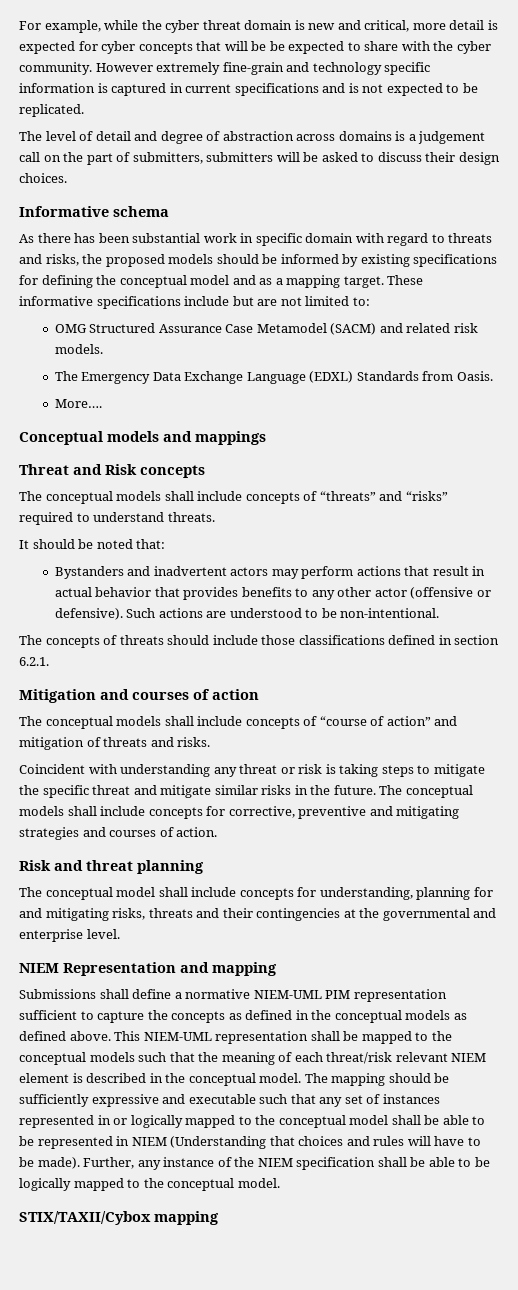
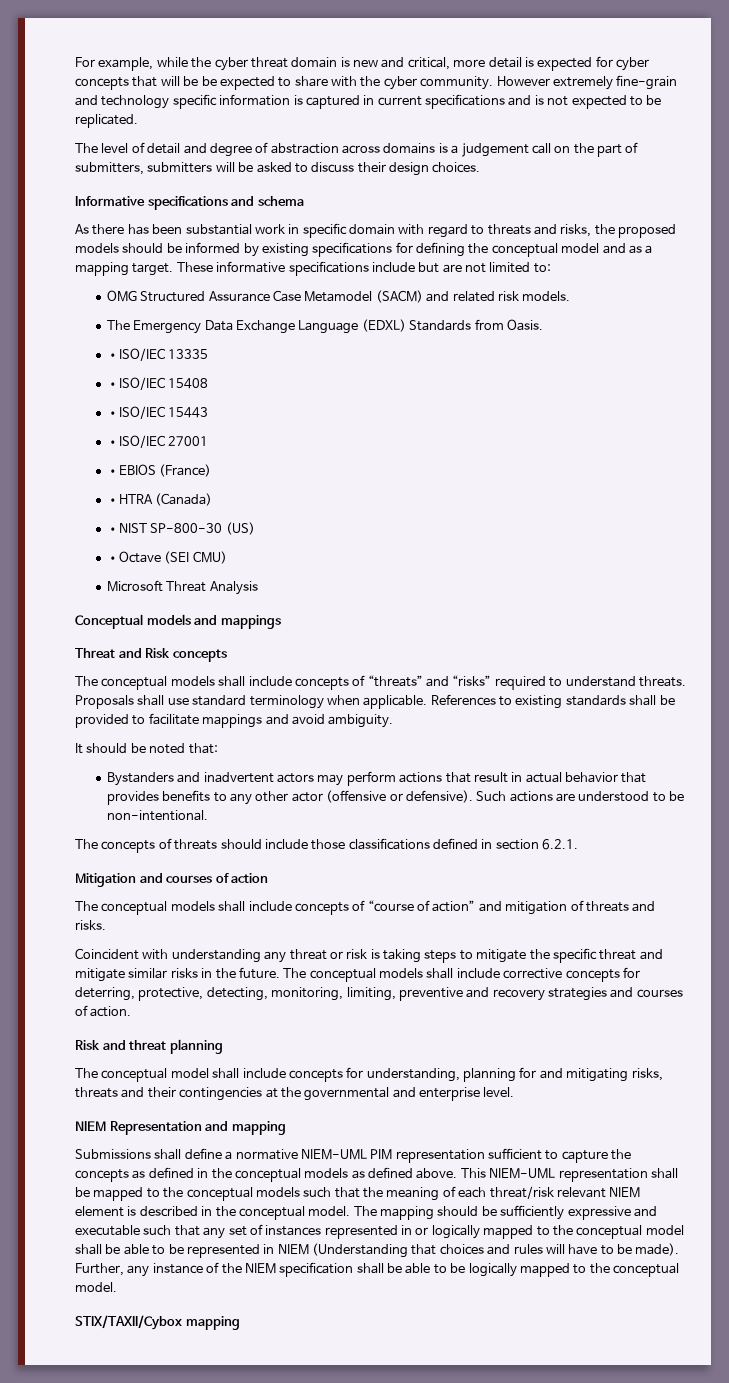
(109, 211) none -> [147,196,255,210] specifications and
[54,399,102,408] More…. -> [106,348,209,361] [106,377,209,390] [106,406,209,419] [106,435,209,448] [106,464,212,477] [106,493,213,506] [106,522,255,535] [106,551,227,564] [106,580,258,595] •ISO/IEC 13335 // •ISO/IEC 15408 // •ISO/IEC 15443 // •ISO/IEC 27001 // •EBIOS (France) // •HTRA (Canada) // •NIST SP-800-30 (US) // •Octave (SEI CMU) // Microsoft Threat Analysis
(215, 517) none -> [75,694,675,709] [75,713,394,728] Proposals shall use standard terminology when applicable. References to existing standards shall be provided to facilitate mappings and avoid ambiguity.
[148,806,295,819] concepts for corrective, -> [503,967,640,982] [75,987,396,1001] corrective concepts for deterring, protective, detecting, monitoring, limiting,
[396,806,460,819] mitigating -> [492,989,545,1001] recovery

